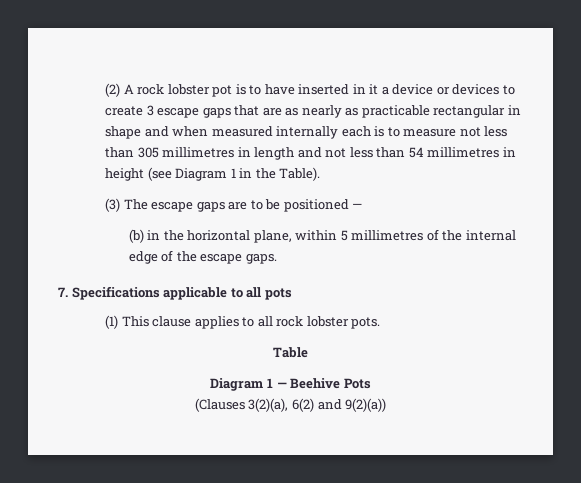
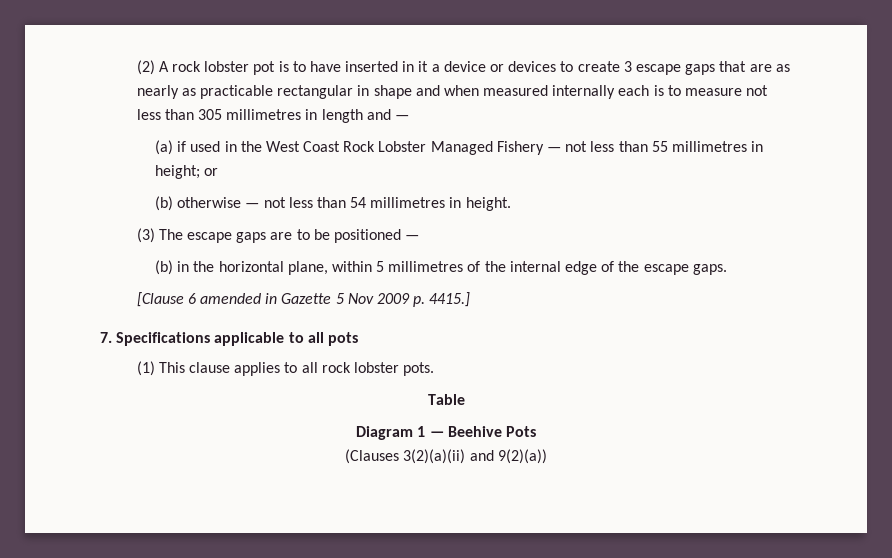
(322, 152) none -> [394,115,409,120] [154,140,764,155] [154,165,219,179] [154,196,260,211] — // (a) if used in the West Coast Rock Lobster Managed Fishery — not less than 55 millimetres in height; or // (b) otherwise —
[105,167,321,181] height (see Diagram 1 in the Table). -> [465,197,511,211] height.
(277, 259) none -> [136,292,471,307] // [Clause 6 amended in Gazette 5 Nov 2009 p. 4415.]
[248,398,314,412] 3(2)(a), 6(2) -> [403,449,466,464] 3(2)(a)(ii)

